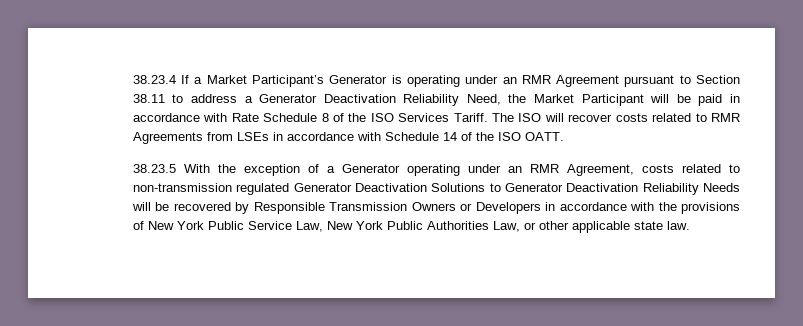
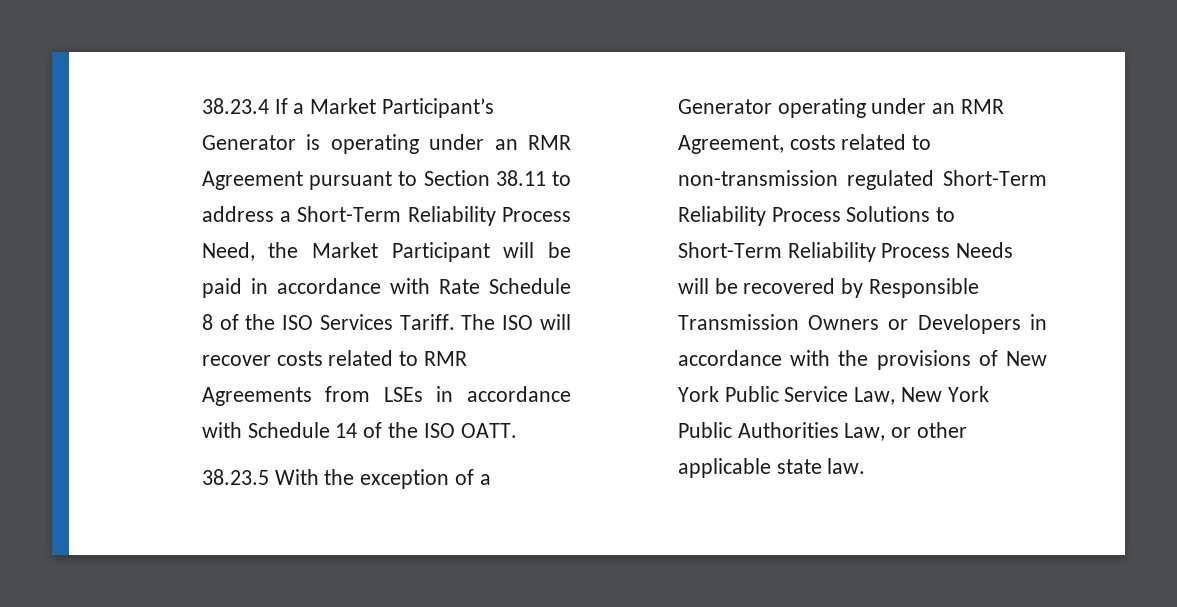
[259,94,460,106] Generator Deactivation Reliability -> [297,206,571,226] Short-Term Reliability Process
[293,183,699,195] Generator Deactivation Solutions to Generator Deactivation Reliability -> [943,170,1047,186] [677,206,956,226] [677,242,951,262] Short-Term Reliability Process Solutions to Short-Term Reliability Process

